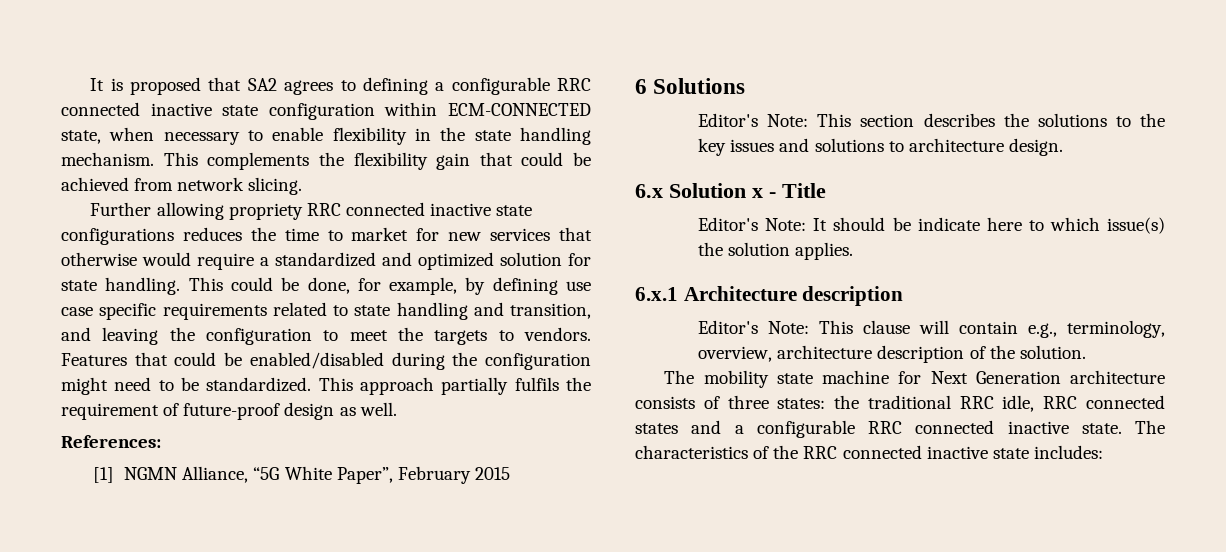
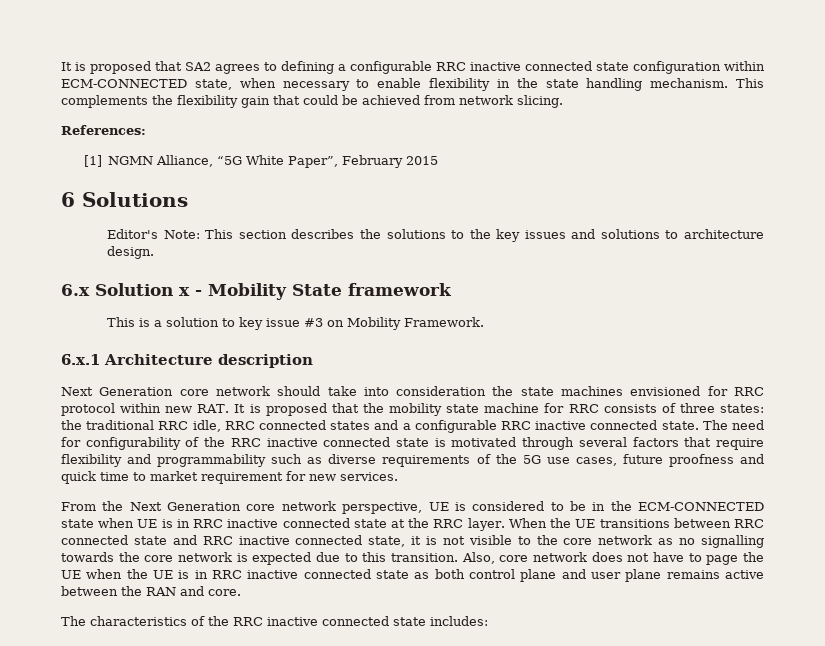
[61,102,212,116] connected inactive -> [470,61,592,71] inactive connected
[90,202,533,220] [61,227,593,245] [61,252,591,270] [61,277,591,295] [61,302,591,320] [61,327,591,345] [61,352,591,370] [61,377,591,395] [61,402,397,420] // Further allowing propriety RRC connected inactive state configurations reduces the time to market for new services that otherwise would require a standardized and optimized solution for state handling. This could be done, for example, by defining use case specific requirements related to state handling and transition, and leaving the configuration to meet the targets to vendors. Features that could be enabled/disabled during the configuration might need to be standardized. This approach partially fulfils the requirement of future-proof design as well. -> (563, 101) none
[782,183,826,198] [698,217,1166,234] [698,242,854,260] [635,286,904,306] [698,320,1165,338] [698,345,1086,363] [664,370,695,384] Title // Editor's Note: It should be indicate here to which issue(s) the solution applies. // 6.x.1 Architecture description // Editor's Note: This clause will contain e.g., terminology, overview, architecture description of the solution. // The -> [208,283,452,300] [107,317,485,330] [61,354,313,368] [61,386,764,396] [61,403,384,416] Mobility State framework // This is a solution to key issue #3 on Mobility Framework. // 6.x.1 Architecture description // Next Generation core network should take into consideration the state machines envisioned for RRC protocol within new RAT. It is proposed that the
[930,370,1165,384] Next Generation architecture -> [568,404,599,413] RRC
[915,420,1122,434] connected inactive state. -> [535,420,765,430] [61,437,764,450] [61,454,764,467] [61,471,398,484] [61,501,764,514] [61,518,765,531] [61,535,764,548] [61,552,764,565] [61,569,764,582] [61,586,241,596] inactive connected state. The need for configurability of the RRC inactive connected state is motivated through several factors that require flexibility and programmability such as diverse requirements of the 5G use cases, future proofness and quick time to market requirement for new services. // From the Next Generation core network perspective, UE is considered to be in the ECM-CONNECTED state when UE is in RRC inactive connected state at the RRC layer. When the UE transitions between RRC connected state and RRC inactive connected state, it is not visible to the core network as no signalling towards the core network is expected due to this transition. Also, core network does not have to page the UE when the UE is in RRC inactive connected state as both control plane and user plane remains active between the RAN and core. //
[842,445,988,459] connected inactive -> [267,616,389,626] inactive connected

